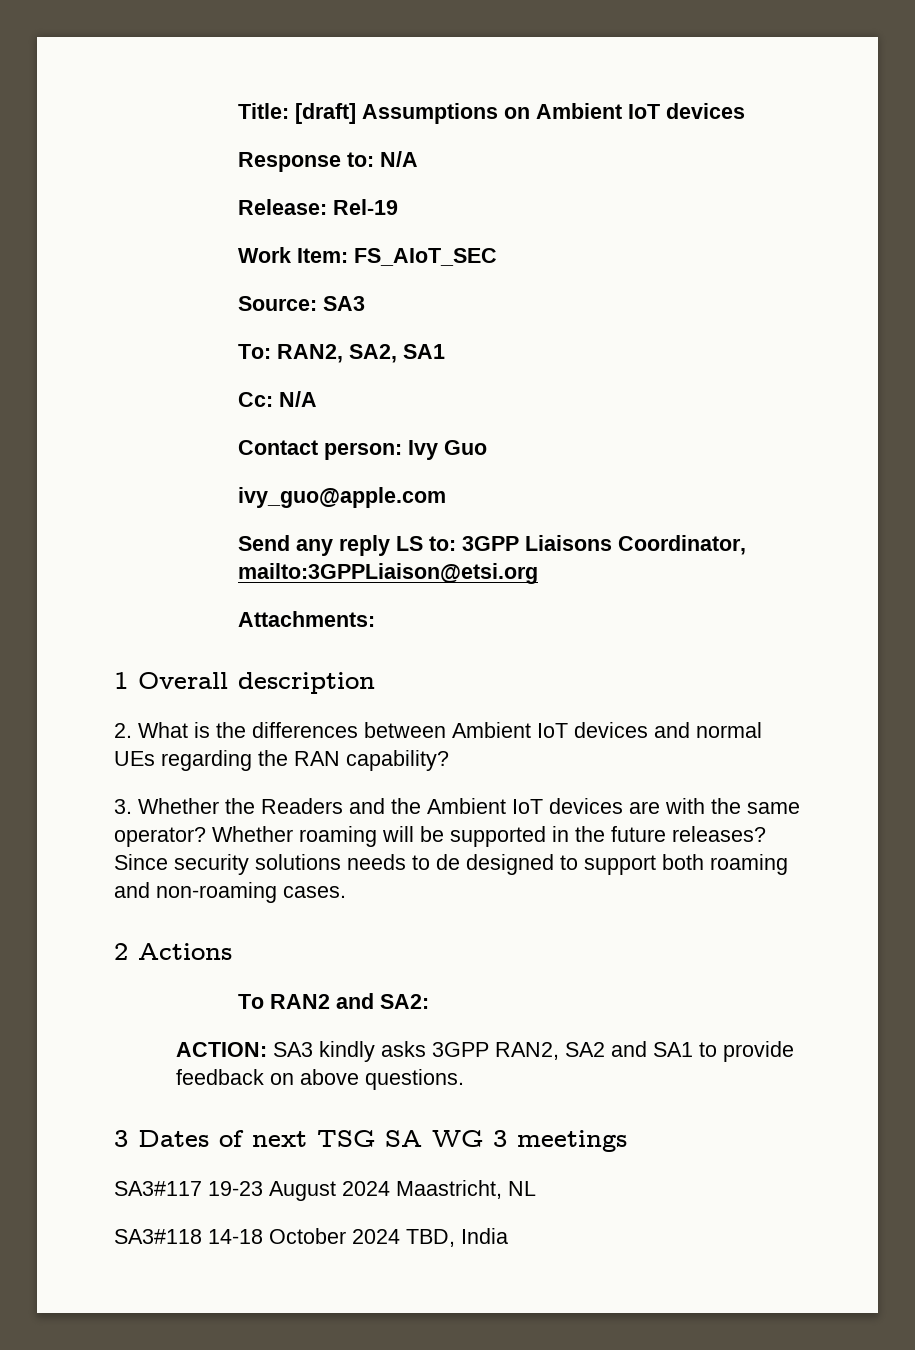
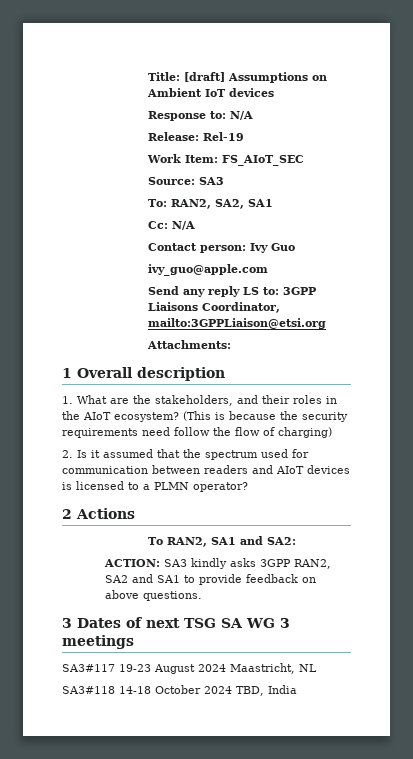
[114,722,762,738] [114,750,449,771] [114,798,800,814] [114,826,766,847] [114,854,788,875] [114,882,346,903] 2. What is the differences between Ambient IoT devices and normal UEs regarding the RAN capability? // 3. Whether the Readers and the Ambient IoT devices are with the same operator? Whether roaming will be supported in the future releases? Since security solutions needs to de designed to support both roaming and non-roaming cases. -> [62,395,337,406] [62,411,348,422] [62,427,332,438] [62,449,309,460] [62,465,350,474] [62,481,248,492] 1. What are the stakeholders, and their roles in the AIoT ecosystem? (This is because the security requirements need follow the flow of charging) // 2. Is it assumed that the spectrum used for communication between readers and AIoT devices is licensed to a PLMN operator?
[270,994,331,1009] RAN2 -> [167,537,237,547] RAN2, SA1

